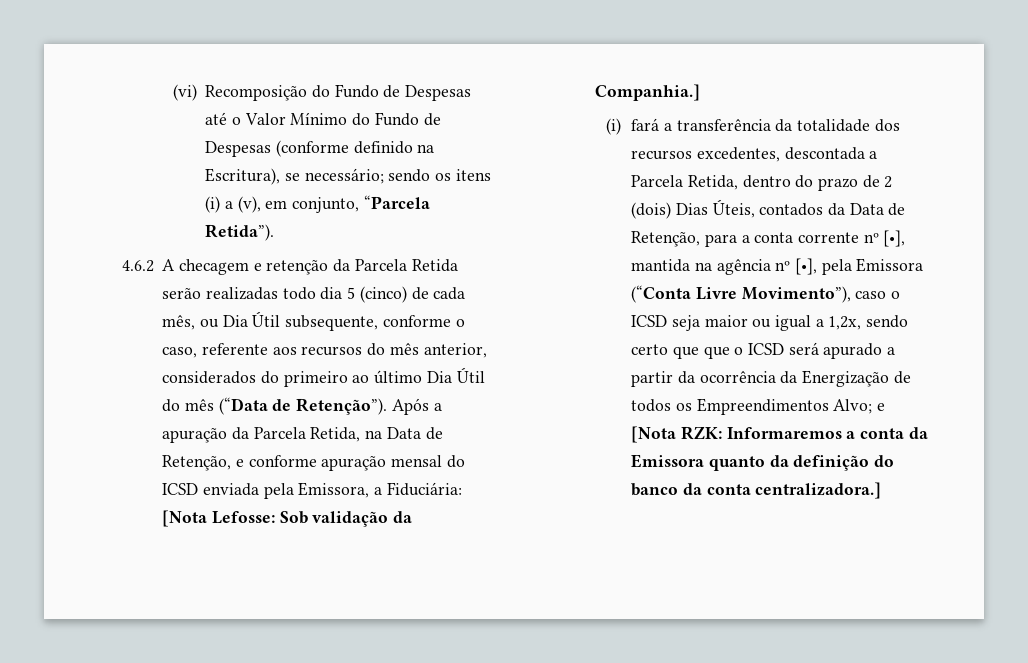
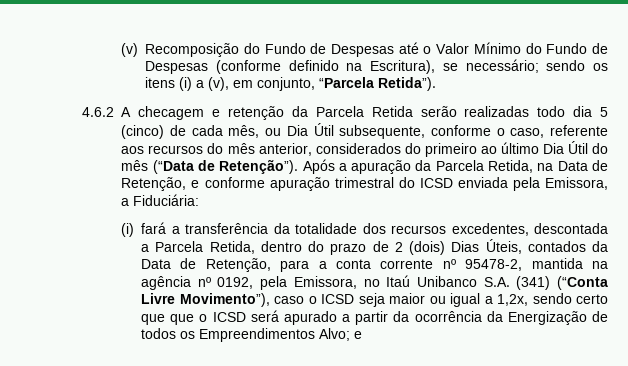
[172,84,197,101] (vi) -> [121,43,139,57] (v)
[391,455,443,467] mensal -> [334,177,394,188] trimestral
[162,510,413,527] [595,84,701,101] [Nota Lefosse: Sob validação da Companhia.] -> (200, 200) none
[883,230,906,247] [•], -> [465,259,523,271] 95478-2,
[794,258,924,275] [•], pela Emissora -> [217,275,551,290] 0192, pela Emissora, no Itaú Unibanco S.A. (341)
[631,426,928,443] [631,454,894,471] [631,482,882,499] [Nota RZK: Informaremos a conta da Emissora quanto da definição do banco da conta centralizadora.] -> (363, 335) none

